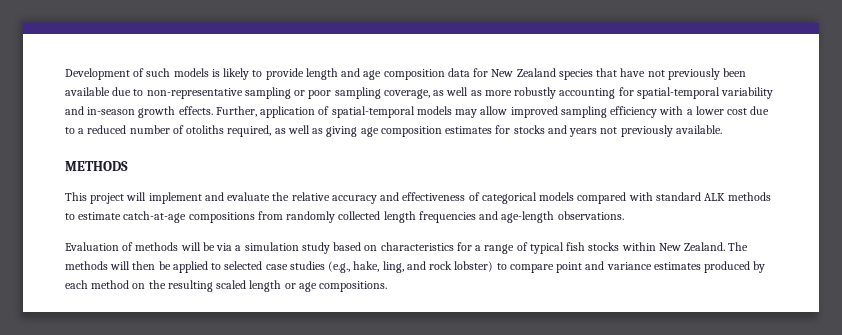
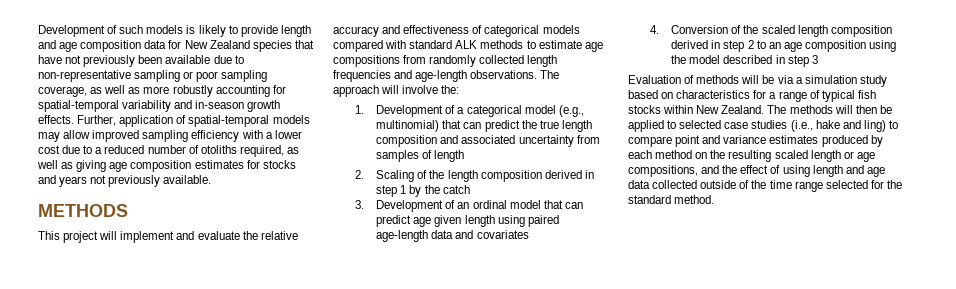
[123,211,187,223] catch-at-age -> [584,42,603,52] age
(624, 215) none -> [540,70,560,79] [333,85,460,97] [354,105,584,117] [376,120,592,132] [376,135,600,147] [376,150,465,162] [354,170,594,182] [376,185,470,197] [354,200,583,212] [376,215,559,227] [376,230,529,242] [649,25,892,37] [671,40,897,52] [671,55,818,67] The approach will involve the: // 1. Development of a categorical model (e.g., multinomial) that can predict the true length composition and associated uncertainty from samples of length // 2. Scaling of the length composition derived in step 1 by the catch // 3. Development of an ordinal model that can predict age given length using paired age-length data and covariates // 4. Conversion of the scaled length composition derived in step 2 to an age composition using the model described in step 3
[328,261,494,273] (e.g., hake, ling, and rock lobster) -> [790,120,886,132] (i.e., hake and ling)
[319,281,388,292] compositions. -> [628,165,885,177] [628,180,902,192] [628,195,715,204] compositions, and the effect of using length and age data collected outside of the time range selected for the standard method.

